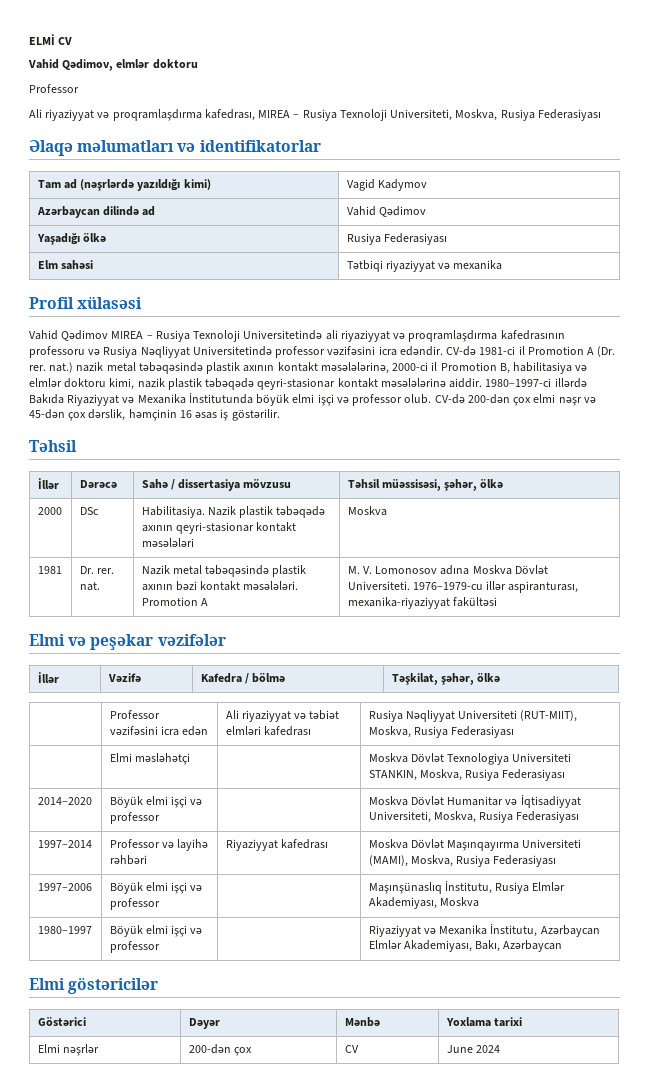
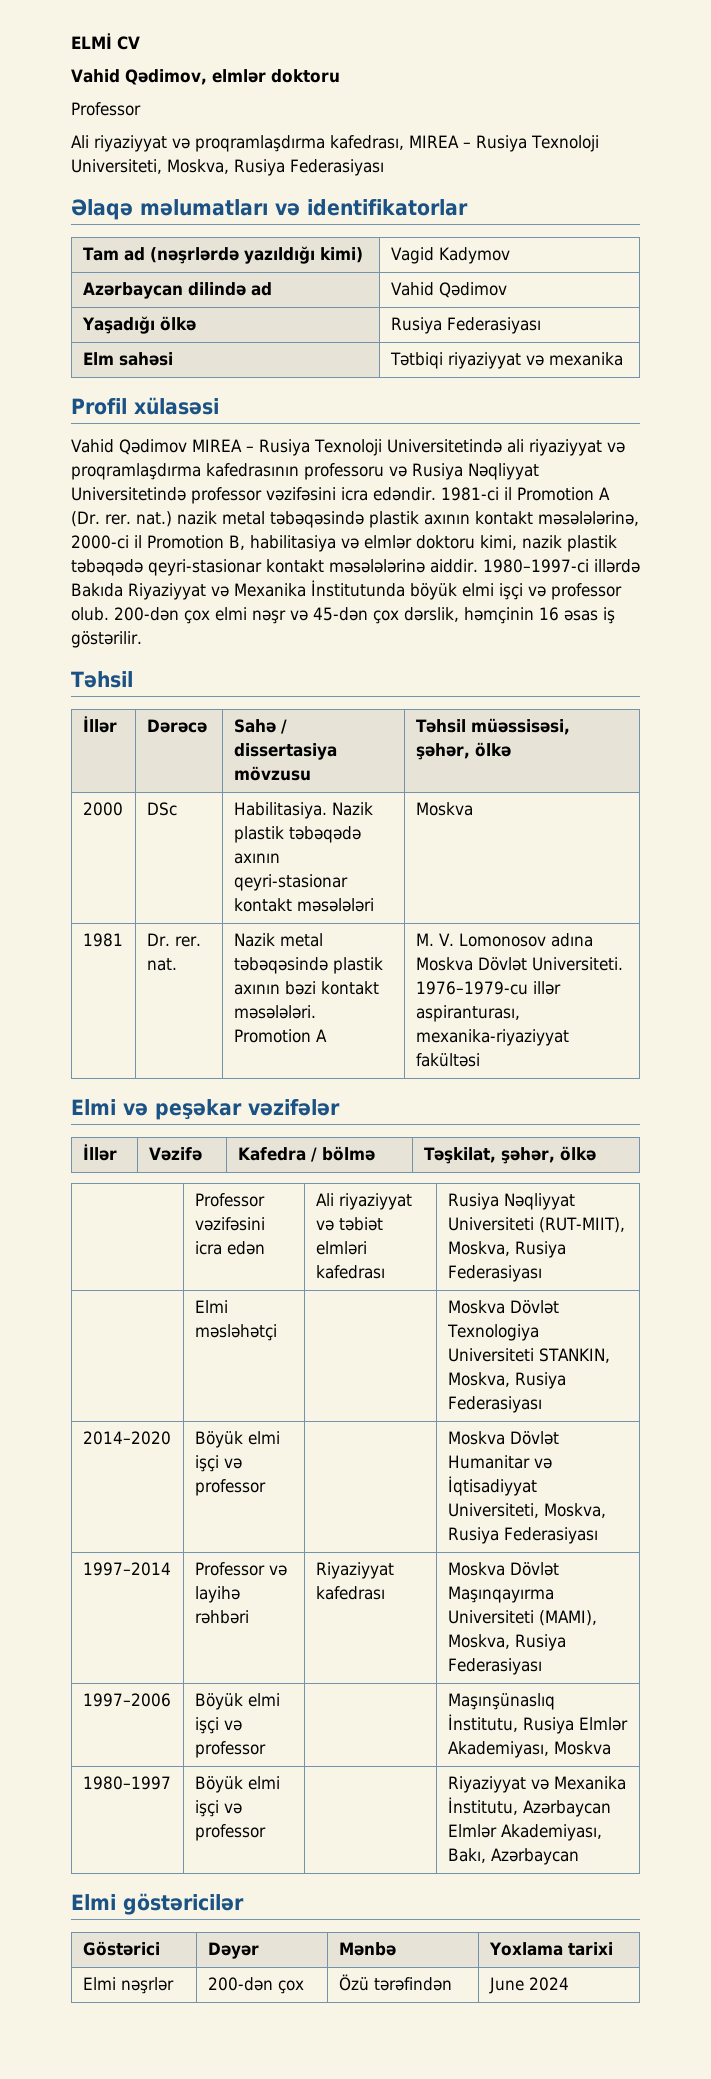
[446,346,477,356] CV-də -> (436, 494) none
[434,394,465,404] CV-də -> (109, 614) none
[344,1045,359,1053] CV -> [338,1974,452,1991] Özü tərəfindən

